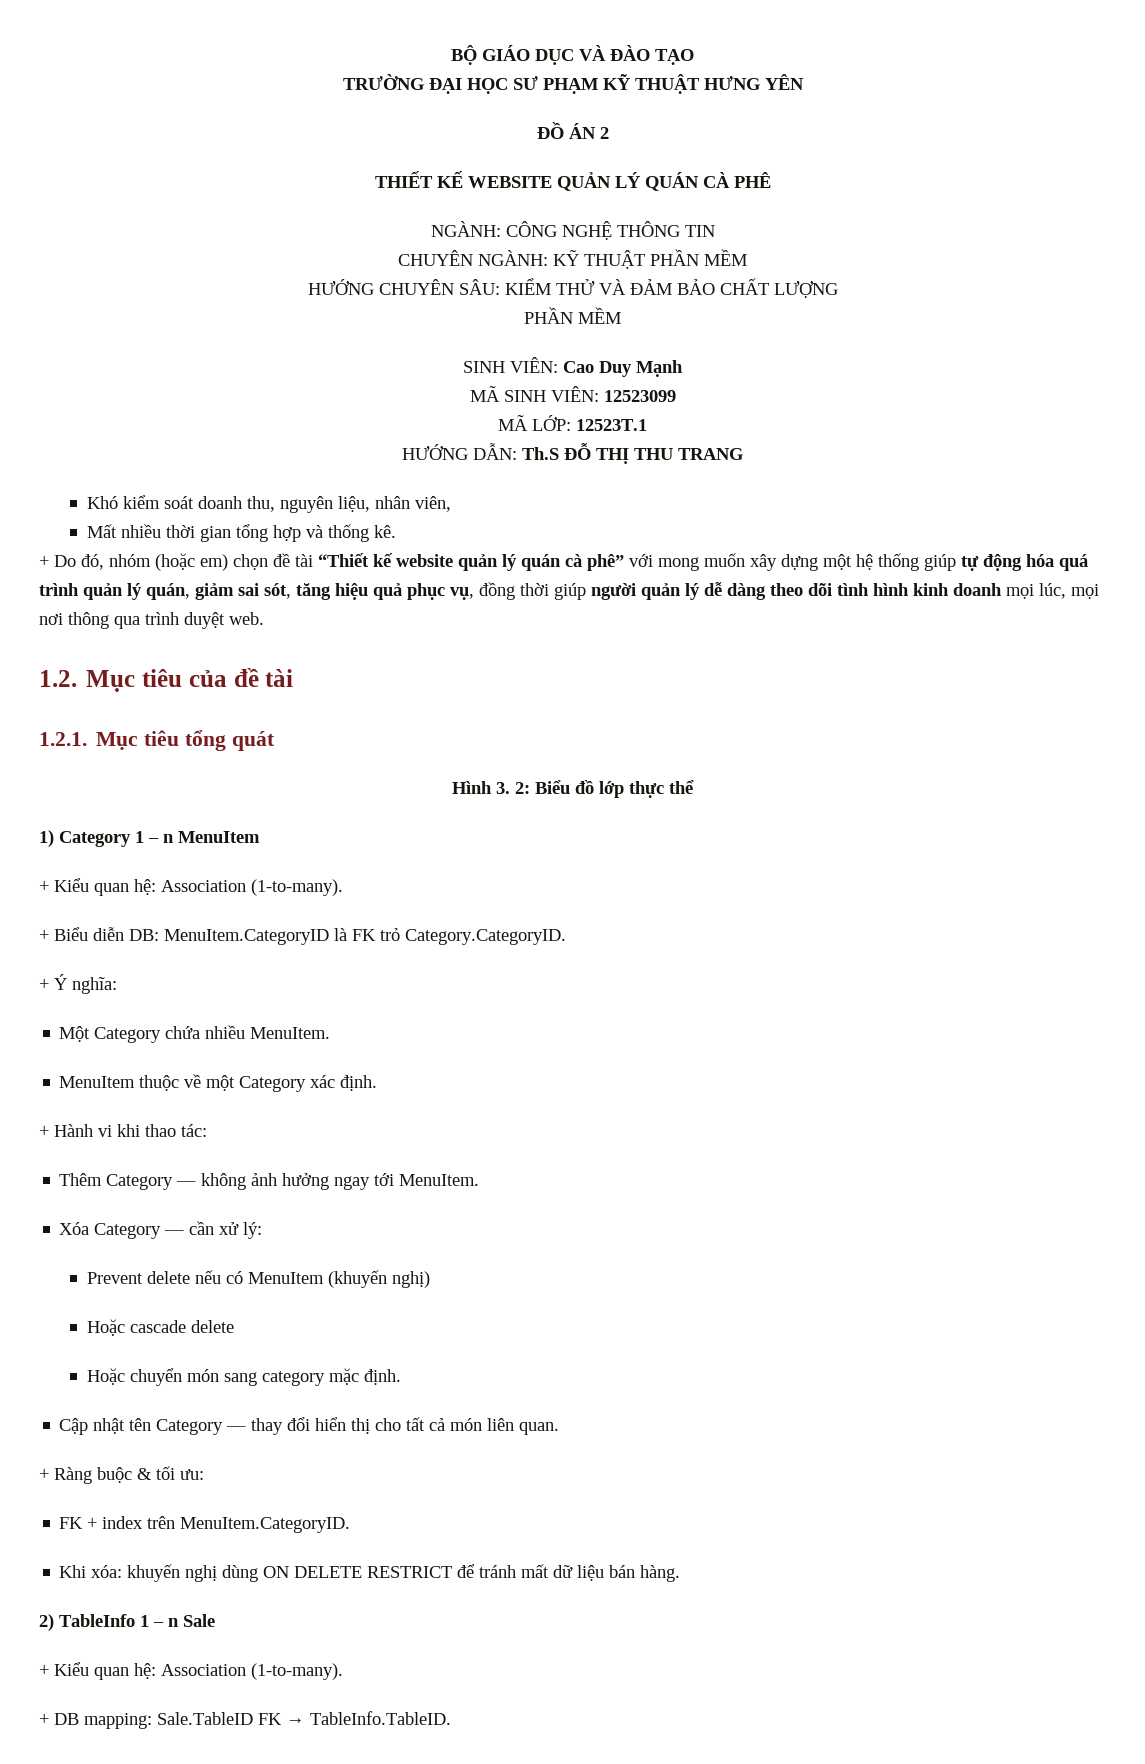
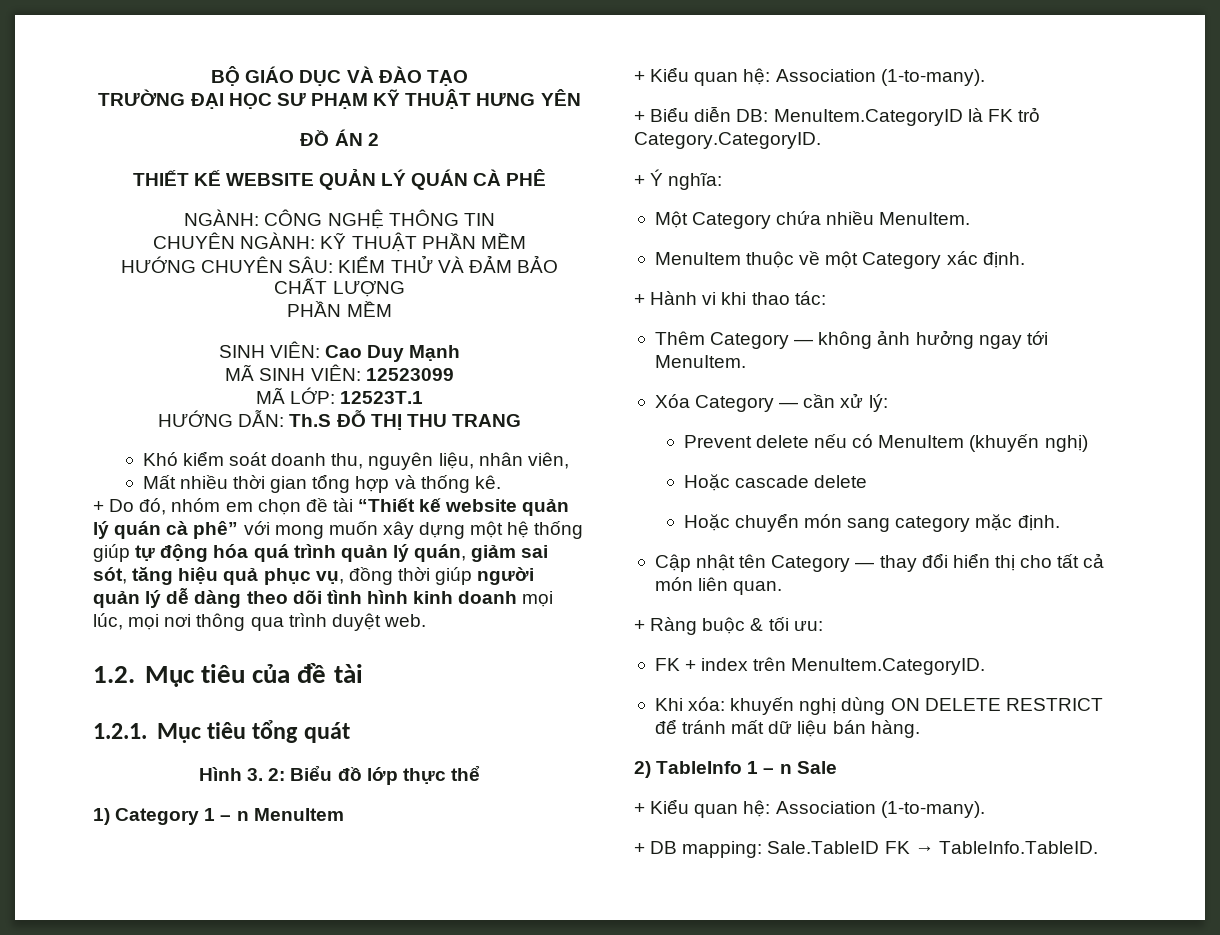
[155,553,228,571] (hoặc em) -> [225,502,253,512] em

